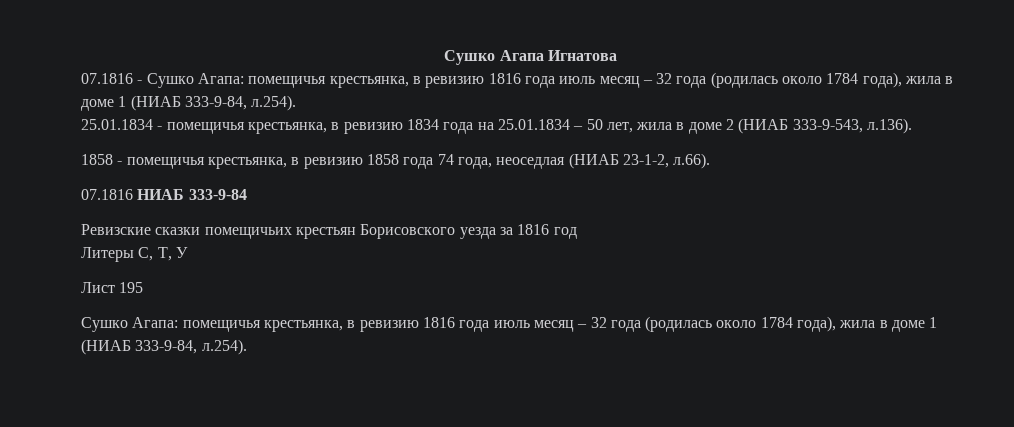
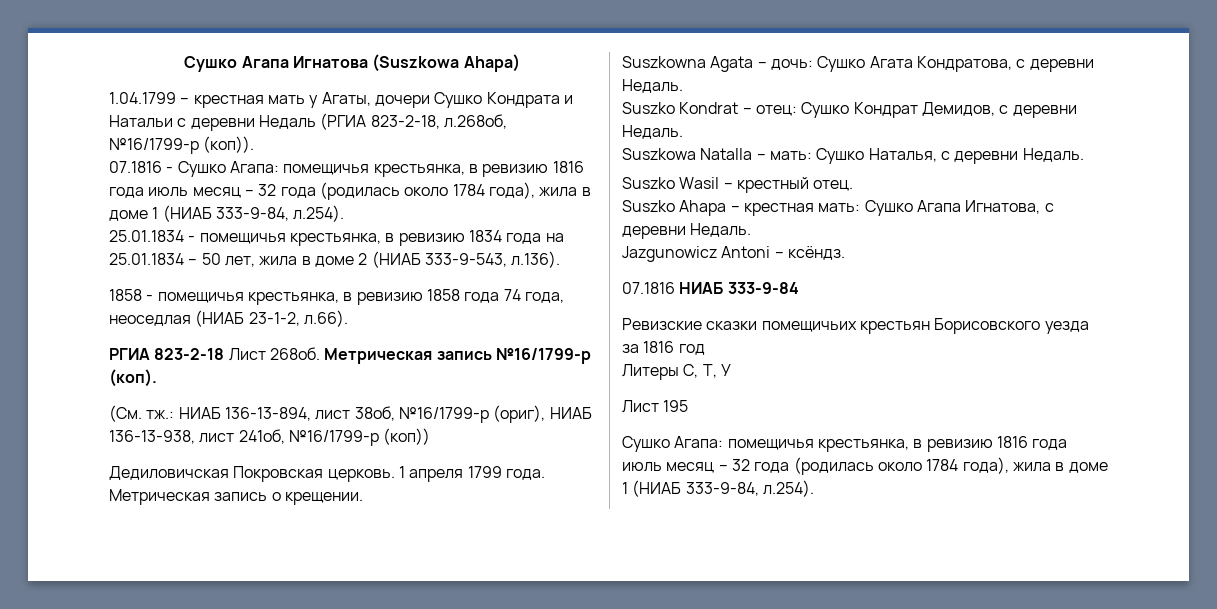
(617, 55) none -> [372,54,520,72] [109,92,573,108] [109,113,507,131] [109,136,255,154] (Suszkowa Ahapa) // 1.04.1799 – крестная мать у Агаты, дочери Сушко Кондрата и Натальи с деревни Недаль (РГИА 823-2-18, л.268об, №16/1799-р (коп)).
(711, 161) none -> [109,347,591,364] [109,369,157,387] [109,405,592,423] [109,428,431,446] [109,466,545,482] [109,489,363,505] [622,56,1094,72] [622,79,683,93] [622,102,1077,118] [622,125,683,139] [622,148,1084,164] [622,177,854,193] [622,200,1054,216] [622,223,752,239] [622,246,845,262] // РГИА 823-2-18 Лист 268об. Метрическая запись №16/1799-р (коп). // (См. тж.: НИАБ 136-13-894, лист 38об, №16/1799-р (ориг), НИАБ 136-13-938, лист 241об, №16/1799-р (коп)) // Дедиловичская Покровская церковь. 1 апреля 1799 года. Метрическая запись о крещении. // Suszkowna Agata – дочь: Сушко Агата Кондратова, с деревни Недаль. // Suszko Kondrat – отец: Сушко Кондрат Демидов, с деревни Недаль. // Suszkowa Natalla – мать: Сушко Наталья, с деревни Недаль. // Suszko Wasil – крестный отец. // Suszko Ahapa – крестная мать: Сушко Агапа Игнатова, с деревни Недаль. // Jazgunowicz Antoni – ксёндз.

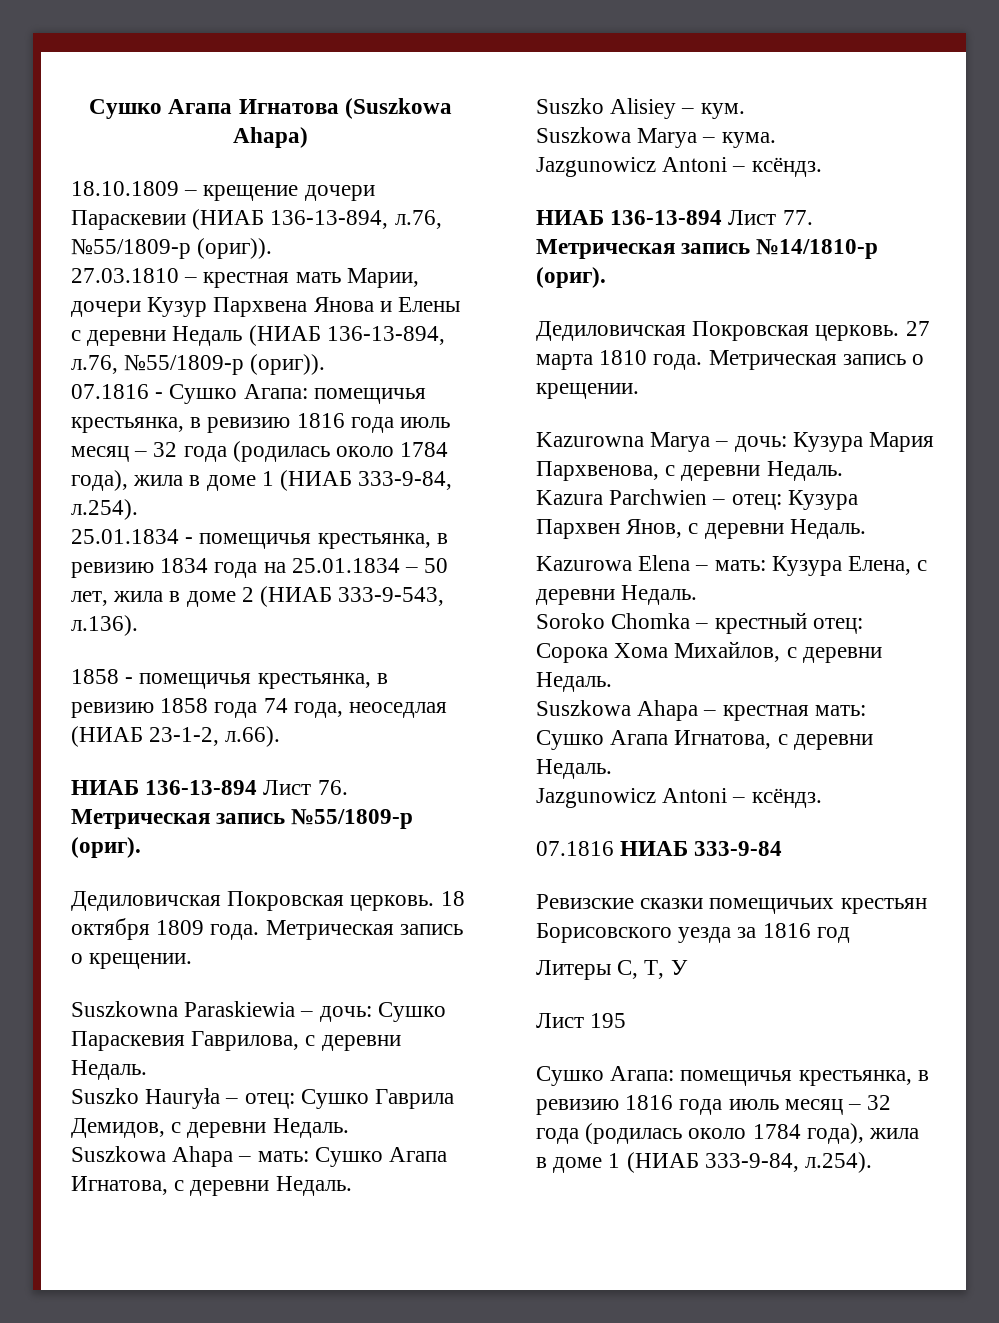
[109,92,573,108] [109,113,507,131] [109,136,255,154] 1.04.1799 – крестная мать у Агаты, дочери Сушко Кондрата и Натальи с деревни Недаль (РГИА 823-2-18, л.268об, №16/1799-р (коп)). -> [71,181,375,201] [71,209,442,230] [71,238,273,259] [71,268,419,288] [71,297,461,317] [71,325,445,346] [71,354,326,375] 18.10.1809 – крещение дочери Параскевии (НИАБ 136-13-894, л.76, №55/1809-р (ориг)). // 27.03.1810 – крестная мать Марии, дочери Кузур Пархвена Янова и Елены с деревни Недаль (НИАБ 136-13-894, л.76, №55/1809-р (ориг)).
[109,347,591,364] [109,369,157,387] [109,405,592,423] [109,428,431,446] [109,466,502,482] РГИА 823-2-18 Лист 268об. Метрическая запись №16/1799-р (коп). // (См. тж.: НИАБ 136-13-894, лист 38об, №16/1799-р (ориг), НИАБ 136-13-938, лист 241об, №16/1799-р (коп)) // Дедиловичская Покровская церковь. 1 апреля 1799 -> [71,780,348,795] [71,809,414,829] [71,837,141,858] [71,891,465,911] [71,918,205,940] НИАБ 136-13-894 Лист 76. Метрическая запись №55/1809-р (ориг). // Дедиловичская Покровская церковь. 18 октября 1809
[710,56,754,72] Agata -> [184,1001,296,1017] Paraskiewia
[869,56,1094,72] [622,79,683,93] [622,102,739,114] Агата Кондратова, с деревни Недаль. // Suszko Kondrat -> [71,1031,401,1051] [71,1060,147,1080] [71,1088,221,1109] Параскевия Гаврилова, с деревни Недаль. // Suszko Hauryła
[853,102,918,118] Кондрат -> [375,1089,455,1109] Гаврила
[700,148,753,160] Natalla -> [172,1146,234,1167] Ahapa
[868,148,1084,164] [622,177,854,193] [622,200,675,212] Наталья, с деревни Недаль. // Suszko Wasil – крестный отец. // Suszko -> [389,1147,448,1162] [71,1176,352,1196] [536,98,745,119] [536,127,776,148] [536,157,822,177] [536,210,813,225] [536,239,879,259] [536,267,606,288] [536,321,930,341] [536,350,925,370] [536,383,639,399] [536,432,935,452] [536,461,843,481] [536,489,858,510] [536,519,866,539] [536,555,928,576] [536,585,698,605] [536,612,863,634] [536,641,882,663] [536,672,612,692] [536,700,631,716] Агапа Игнатова, с деревни Недаль. // Suszko Alisiey – кум. // Suszkowa Marya – кума. // Jazgunowicz Antoni – ксёндз. // НИАБ 136-13-894 Лист 77. Метрическая запись №14/1810-р (ориг). // Дедиловичская Покровская церковь. 27 марта 1810 года. Метрическая запись о крещении. // Kazurowna Marya – дочь: Кузура Мария Пархвенова, с деревни Недаль. // Kazura Parchwien – отец: Кузура Пархвен Янов, с деревни Недаль. // Kazurowa Elena – мать: Кузура Елена, с деревни Недаль. // Soroko Chomka – крестный отец: Сорока Хома Михайлов, с деревни Недаль. // Suszkowa

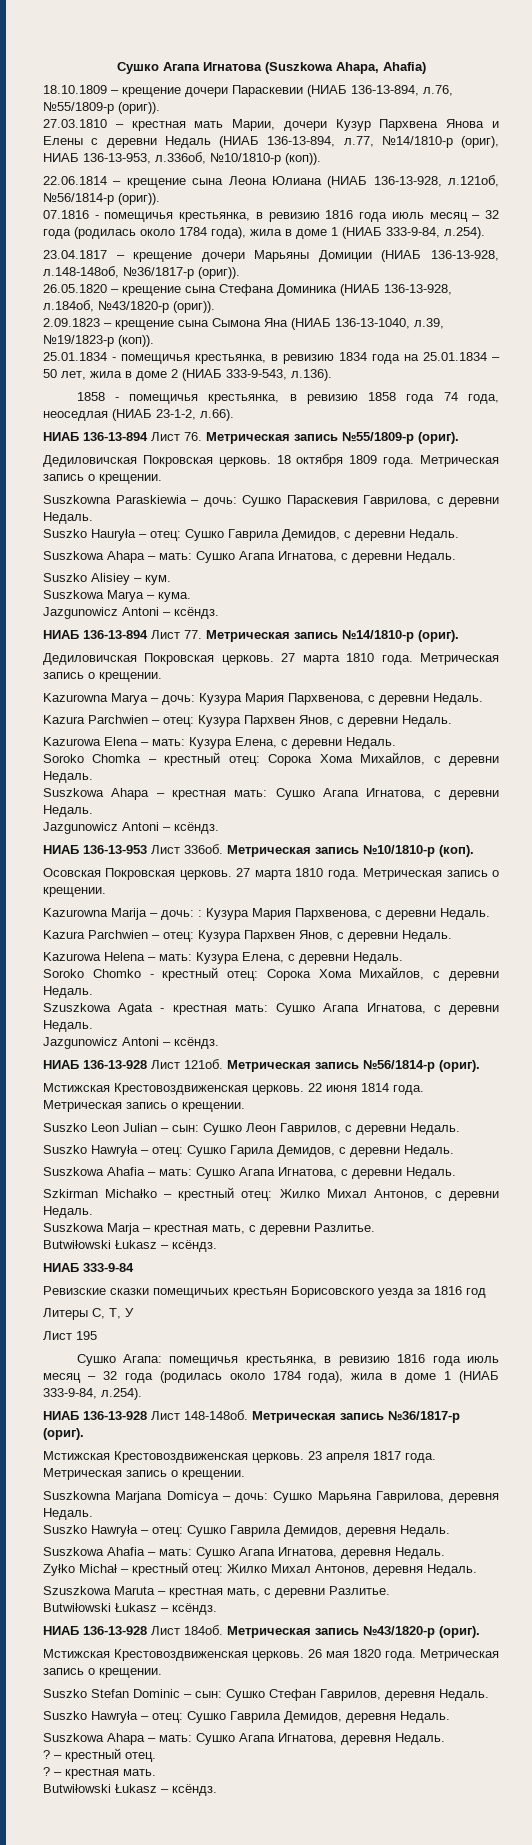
[233,127,308,148] Ahapa) -> [335,62,426,74] Ahapa, Ahafia)
[71,355,245,375] л.76, №55/1809-р -> [343,135,499,148] [43,152,321,165] [43,175,499,188] [43,192,114,205] л.77, №14/1810-р (ориг), НИАБ 136-13-953, л.336об, №10/1810-р (коп)). // 22.06.1814 – крещение сына Леона Юлиана (НИАБ 136-13-928, л.121об, №56/1814-р
[169,384,308,404] Сушко Агапа: -> (99, 217) none
(138, 509) none -> [43,250,499,262] [43,266,240,279] [43,284,452,296] [43,300,215,313] [43,318,444,330] [43,334,154,347] // 23.04.1817 – крещение дочери Марьяны Домиции (НИАБ 136-13-928, л.148-148об, №36/1817-р (ориг)). // 26.05.1820 – крещение сына Стефана Доминика (НИАБ 136-13-928, л.184об, №43/1820-р (ориг)). // 2.09.1823 – крещение сына Сымона Яна (НИАБ 136-13-1040, л.39, №19/1823-р (коп)).
[536,841,614,856] 07.1816 -> [43,844,474,857] [43,868,500,880] [43,887,106,897] [43,908,490,920] [43,930,452,942] [43,952,403,964] [43,967,499,981] [43,986,93,998] [43,1003,500,1015] [43,1020,93,1032] [43,1037,219,1049] [43,1059,480,1072] [43,1083,424,1095] [43,1100,245,1112] [43,1123,460,1135] [43,1145,454,1157] [43,1167,456,1179] [43,1187,499,1201] [43,1206,93,1218] [43,1223,375,1235] [43,1240,217,1252] НИАБ 136-13-953 Лист 336об. Метрическая запись №10/1810-р (коп). // Осовская Покровская церковь. 27 марта 1810 года. Метрическая запись о крещении. // Kazurowna Marija – дочь: : Кузура Мария Пархвенова, с деревни Недаль. // Kazura Parchwien – отец: Кузура Пархвен Янов, с деревни Недаль. // Kazurowa Helena – мать: Кузура Елена, с деревни Недаль. // Soroko Chomko - крестный отец: Сорока Хома Михайлов, с деревни Недаль. // Szuszkowa Agata - крестная мать: Сушко Агапа Игнатова, с деревни Недаль. // Jazgunowicz Antoni – ксёндз. // НИАБ 136-13-928 Лист 121об. Метрическая запись №56/1814-р (ориг). // Мстижская Крестовоздвиженская церковь. 22 июня 1814 года. Метрическая запись о крещении. // Suszko Leon Julian – сын: Сушко Леон Гаврилов, с деревни Недаль. // Suszko Hawryła – отец: Сушко Гарила Демидов, с деревни Недаль. // Suszkowa Ahafia – мать: Сушко Агапа Игнатова, с деревни Недаль. // Szkirman Michałko – крестный отец: Жилко Михал Антонов, с деревни Недаль. // Suszkowa Marja – крестная мать, с деревни Разлитье. // Butwiłowski Łukasz – ксёндз. //
(873, 1162) none -> [43,1410,460,1423] [43,1428,84,1440] [43,1451,436,1463] [43,1468,245,1480] [43,1491,499,1503] [43,1508,93,1520] [43,1525,450,1537] [43,1547,445,1559] [43,1562,477,1576] [43,1586,390,1598] [43,1603,217,1615] [43,1625,480,1638] [43,1649,499,1661] [43,1668,162,1678] [43,1689,489,1701] [43,1711,450,1723] [43,1733,445,1745] [43,1748,156,1762] [43,1767,156,1779] [43,1784,217,1796] // НИАБ 136-13-928 Лист 148-148об. Метрическая запись №36/1817-р (ориг). // Мстижская Крестовоздвиженская церковь. 23 апреля 1817 года. Метрическая запись о крещении. // Suszkowna Marjana Domicya – дочь: Сушко Марьяна Гаврилова, деревня Недаль. // Suszko Hawryła – отец: Сушко Гаврила Демидов, деревня Недаль. // Suszkowa Ahafia – мать: Сушко Агапа Игнатова, деревня Недаль. // Zyłko Michał – крестный отец: Жилко Михал Антонов, деревня Недаль. // Szuszkowa Maruta – крестная мать, с деревни Разлитье. // Butwiłowski Łukasz – ксёндз. // НИАБ 136-13-928 Лист 184об. Метрическая запись №43/1820-р (ориг). // Мстижская Крестовоздвиженская церковь. 26 мая 1820 года. Метрическая запись о крещении. // Suszko Stefan Dominic – сын: Сушко Стефан Гаврилов, деревня Недаль. // Suszko Hawryła – отец: Сушко Гаврила Демидов, деревня Недаль. // Suszkowa Ahapa – мать: Сушко Агапа Игнатова, деревня Недаль. // ? – крестный отец. // ? – крестная мать. // Butwiłowski Łukasz – ксёндз.

